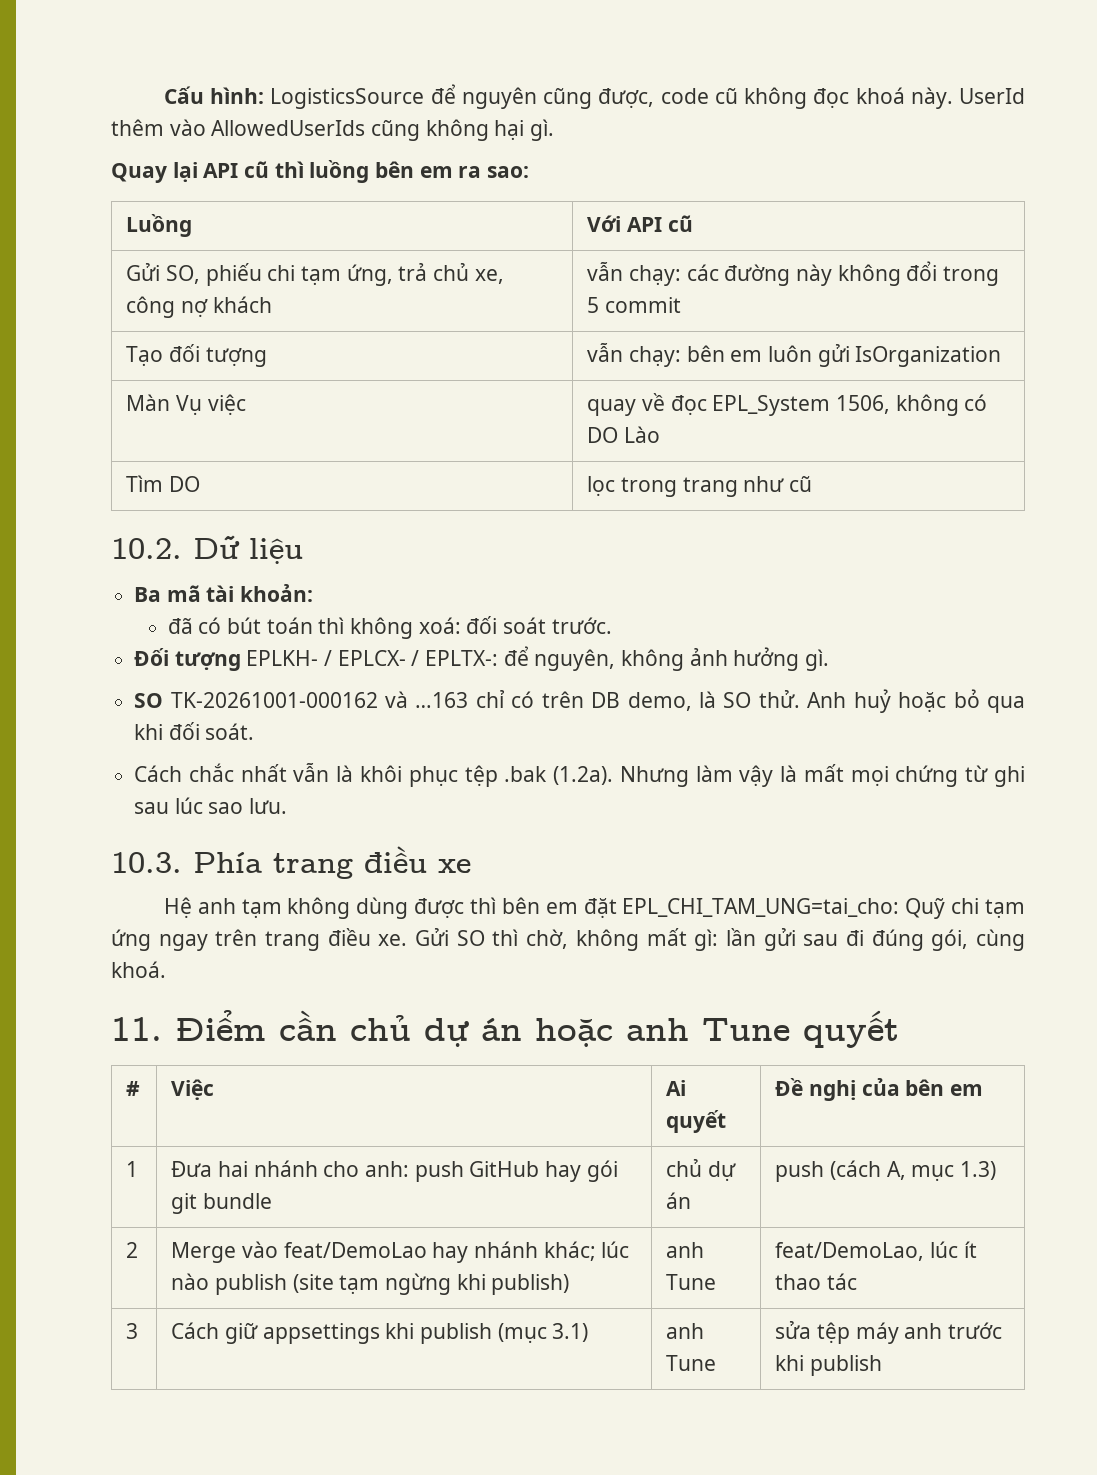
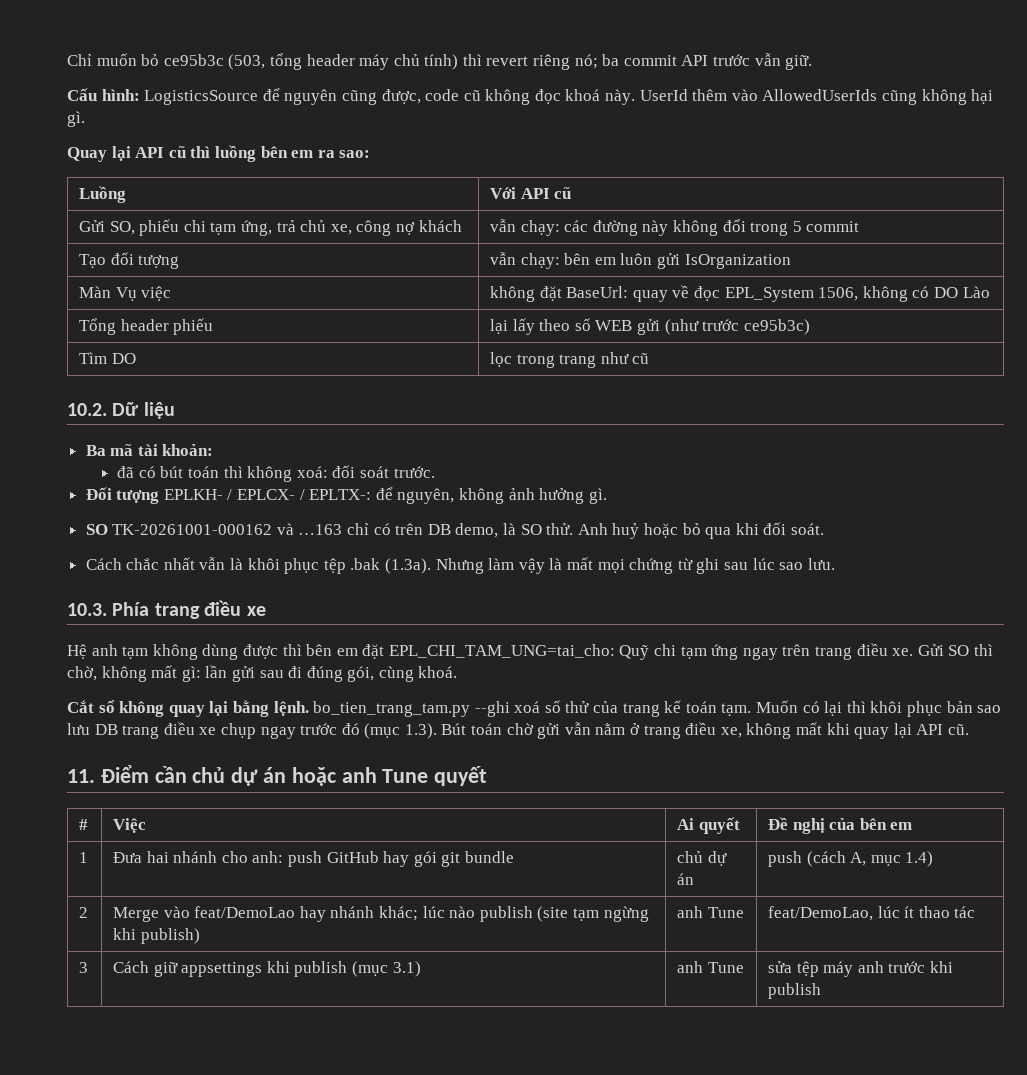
(163, 95) none -> [67,53,813,70] Chỉ muốn bỏ ce95b3c (503, tổng header máy chủ tính) thì revert riêng nó; ba commit API trước vẫn giữ. //
(246, 404) none -> [490,286,629,302] không đặt BaseUrl:
(661, 434) none -> [79,318,214,335] [490,318,810,335] // Tổng header phiếu | lại lấy theo số WEB gửi (như trước ce95b3c)
[553,766,614,785] (1.2a). -> [385,558,432,574] (1.3a).
(166, 969) none -> [67,700,1002,717] [67,722,969,739] // Cắt sổ không quay lại bằng lệnh. bo_tien_trang_tam.py --ghi xoá số thử của trang kế toán tạm. Muốn có lại thì khôi phục bản sao lưu DB trang điều xe chụp ngay trước đó (mục 1.3). Bút toán chờ gửi vẫn nằm ở trang điều xe, không mất khi quay lại API cũ.
[960,1161,997,1180] 1.3) -> [905,851,934,867] 1.4)

